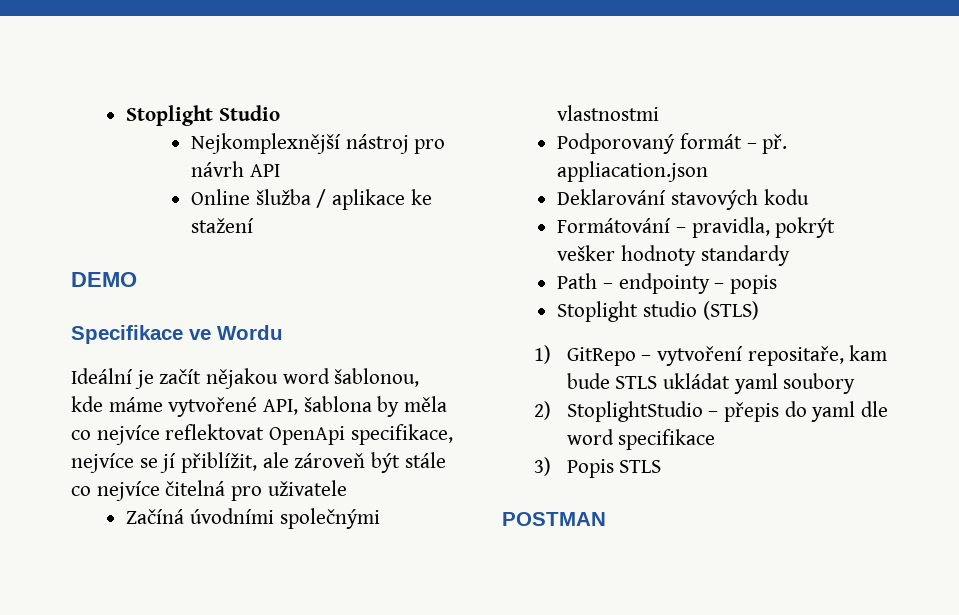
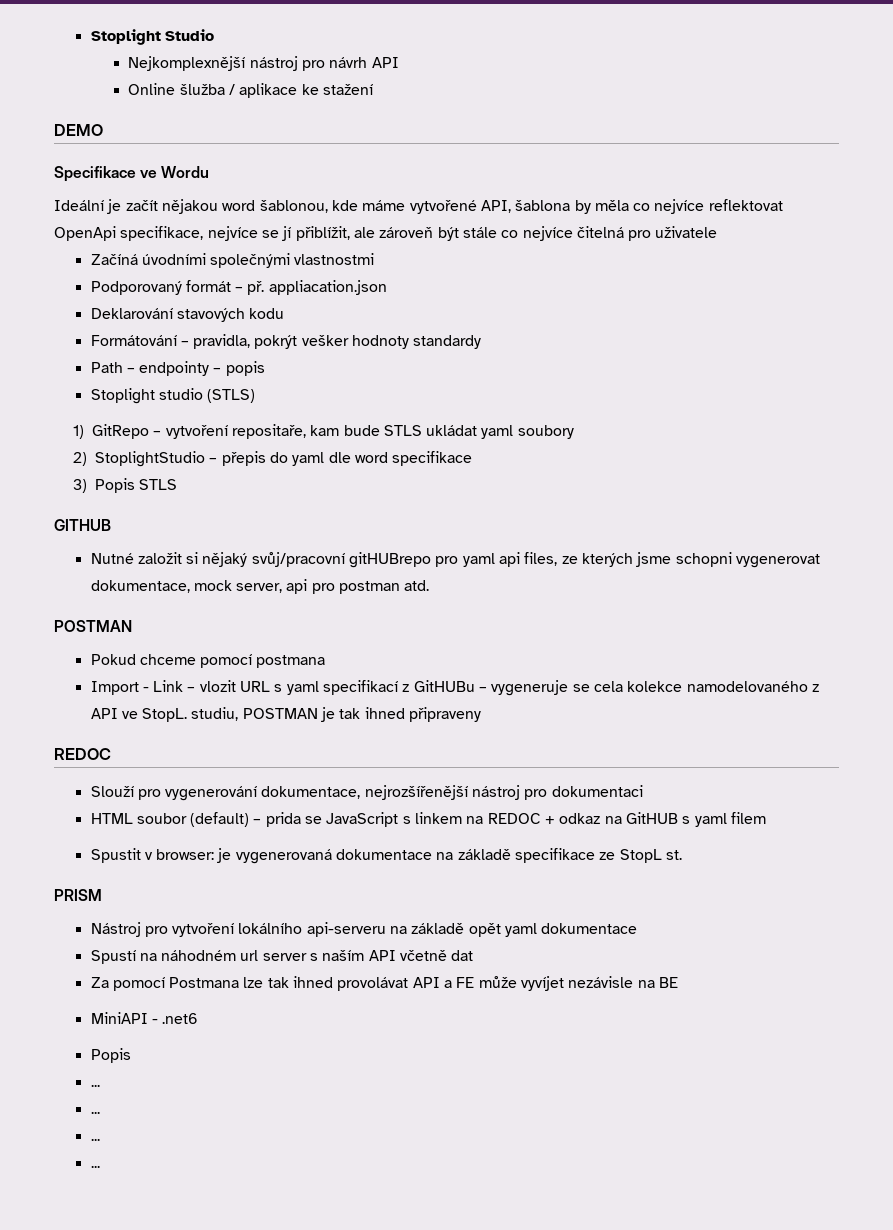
[502,512,606,526] POSTMAN -> [54,519,111,531] [90,552,820,568] [90,579,430,594] [54,620,132,632] [90,654,326,668] [90,680,819,696] [90,707,482,722] [54,748,111,760] [90,785,643,801] [90,812,766,827] [90,848,683,864] [54,889,102,901] [90,922,638,937] [90,950,474,964] [90,976,678,991] [90,1012,199,1024] [90,1048,131,1063] [90,1084,100,1087] [90,1111,100,1114] [90,1138,100,1141] [90,1165,100,1168] GITHUB // Nutné založit si nějaký svůj/pracovní gitHUBrepo pro yaml api files, ze kterých jsme schopni vygenerovat dokumentace, mock server, api pro postman atd. // POSTMAN // Pokud chceme pomocí postmana // Import - Link – vlozit URL s yaml specifikací z GitHUBu – vygeneruje se cela kolekce namodelovaného z API ve StopL. studiu, POSTMAN je tak ihned připraveny // REDOC // Slouží pro vygenerování dokumentace, nejrozšířenější nástroj pro dokumentaci // HTML soubor (default) – prida se JavaScript s linkem na REDOC + odkaz na GitHUB s yaml filem // Spustit v browser: je vygenerovaná dokumentace na základě specifikace ze StopL st. // PRISM // Nástroj pro vytvoření lokálního api-serveru na základě opět yaml dokumentace // Spustí na náhodném url server s naším API včetně dat // Za pomocí Postmana lze tak ihned provolávat API a FE může vyvíjet nezávisle na BE // MiniAPI - .net6 // Popis // ... // ... // ... // ...

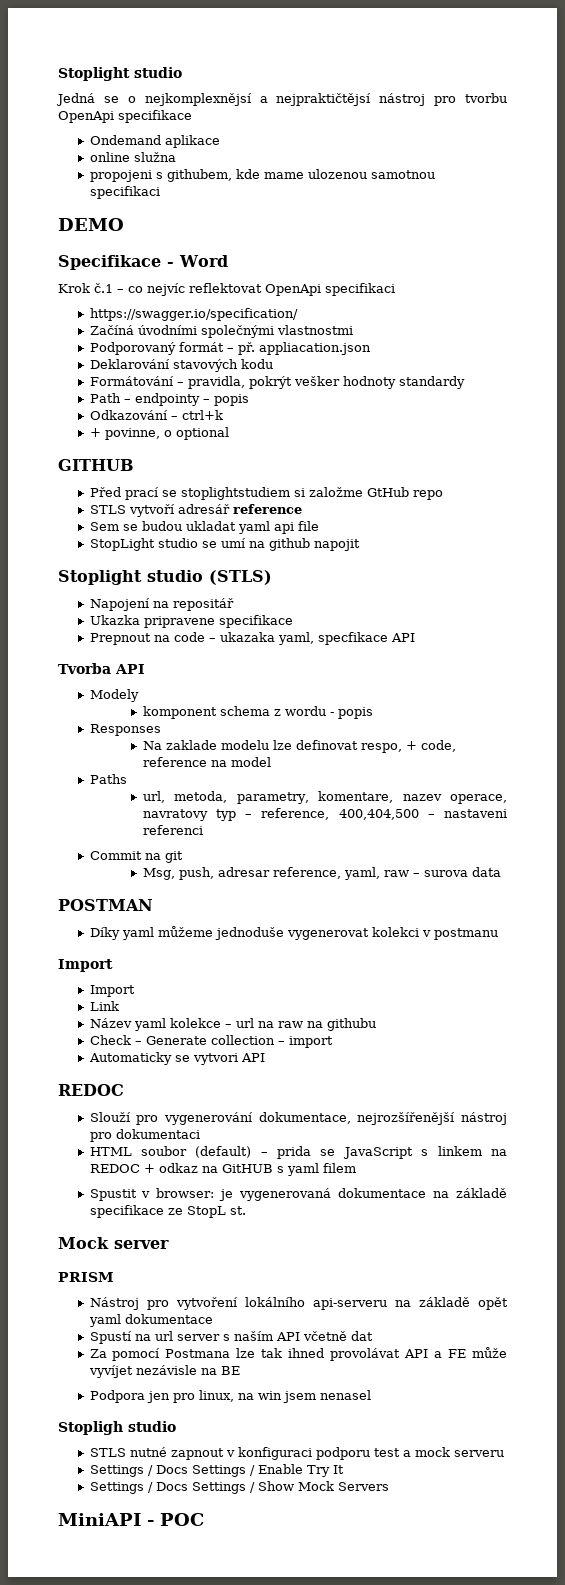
[90,29,214,45] [128,56,399,71] [128,83,373,98] [54,124,103,136] [54,166,210,182] [54,199,783,214] [54,226,718,241] Stoplight Studio // Nejkomplexnější nástroj pro návrh API // Online šlužba / aplikace ke stažení // DEMO // Specifikace ve Wordu // Ideální je začít nějakou word šablonou, kde máme vytvořené API, šablona by měla co nejvíce reflektovat OpenApi specifikace, nejvíce se jí přiblížit, ale zároveň být stále co nejvíce čitelná pro uživatele -> [58,67,182,81] [56,93,507,106] [58,110,192,123] [89,135,220,148] [89,152,176,162] [89,169,435,182] [89,186,160,199] [58,218,124,231] [58,255,228,270] [58,283,395,296] [89,308,299,321] Stoplight studio // Jedná se o nejkomplexnějsí a nejpraktičtějsí nástroj pro tvorbu OpenApi specifikace // Ondemand aplikace // online služna // propojeni s githubem, kde mame ulozenou samotnou specifikaci // DEMO // Specifikace - Word // Krok č.1 – co nejvíc reflektovat OpenApi specifikaci // https://swagger.io/specification/
[90,388,256,404] [72,424,574,439] [72,451,473,467] [72,478,178,493] [54,519,111,531] [90,552,820,568] [90,579,430,594] [54,620,132,632] [90,654,326,668] [90,680,819,696] [90,707,482,722] Stoplight studio (STLS) // 1) GitRepo – vytvoření repositaře, kam bude STLS ukládat yaml soubory // 2) StoplightStudio – přepis do yaml dle word specifikace // 3) Popis STLS // GITHUB // Nutné založit si nějaký svůj/pracovní gitHUBrepo pro yaml api files, ze kterých jsme schopni vygenerovat dokumentace, mock server, api pro postman atd. // POSTMAN // Pokud chceme pomocí postmana // Import - Link – vlozit URL s yaml specifikací z GitHUBu – vygeneruje se cela kolekce namodelovaného z API ve StopL. studiu, POSTMAN je tak ihned připraveny -> [89,410,223,420] [89,427,229,440] [58,459,134,471] [89,487,443,500] [89,504,302,517] [89,521,319,534] [89,538,360,551] [58,570,272,585] [89,598,234,611] [89,615,293,628] [89,632,415,645] [58,663,145,674] [89,689,139,702] [142,706,373,719] [89,724,161,736] [142,740,456,753] [142,757,271,767] [89,774,127,784] [142,791,508,804] [142,808,507,821] [142,825,203,835] [89,851,183,863] [142,867,501,880] [58,899,153,911] [89,926,498,940] [58,959,113,972] [89,985,135,997] [89,1001,119,1011] [89,1018,376,1031] [89,1035,333,1048] [88,1052,265,1065] Odkazování – ctrl+k // + povinne, o optional // GITHUB // Před prací se stoplightstudiem si založme GtHub repo // STLS vytvoří adresář reference // Sem se budou ukladat yaml api file // StopLight studio se umí na github napojit // Stoplight studio (STLS) // Napojení na repositář // Ukazka pripravene specifikace // Prepnout na code – ukazaka yaml, specfikace API // Tvorba API // Modely // komponent schema z wordu - popis // Responses // Na zaklade modelu lze definovat respo, + code, reference na model // Paths // url, metoda, parametry, komentare, nazev operace, navratovy typ – reference, 400,404,500 – nastaveni referenci // Commit na git // Msg, push, adresar reference, yaml, raw – surova data // POSTMAN // Díky yaml můžeme jednoduše vygenerovat kolekci v postmanu // Import // Import // Link // Název yaml kolekce – url na raw na githubu // Check – Generate collection – import // Automaticky se vytvori API
(683, 855) none -> [58,1237,169,1249] // Mock server
[161,950,237,961] náhodném -> (151, 1337) none
[90,1012,199,1024] [90,1048,131,1063] [90,1084,100,1087] [90,1111,100,1114] [90,1138,100,1141] [90,1165,100,1168] MiniAPI - .net6 // Popis // ... // ... // ... // ... -> [89,1390,371,1403] [58,1421,176,1435] [89,1447,504,1460] [89,1464,344,1477] [89,1481,389,1494] [58,1513,204,1526] Podpora jen pro linux, na win jsem nenasel // Stopligh studio // STLS nutné zapnout v konfiguraci podporu test a mock serveru // Settings / Docs Settings / Enable Try It // Settings / Docs Settings / Show Mock Servers // MiniAPI - POC

